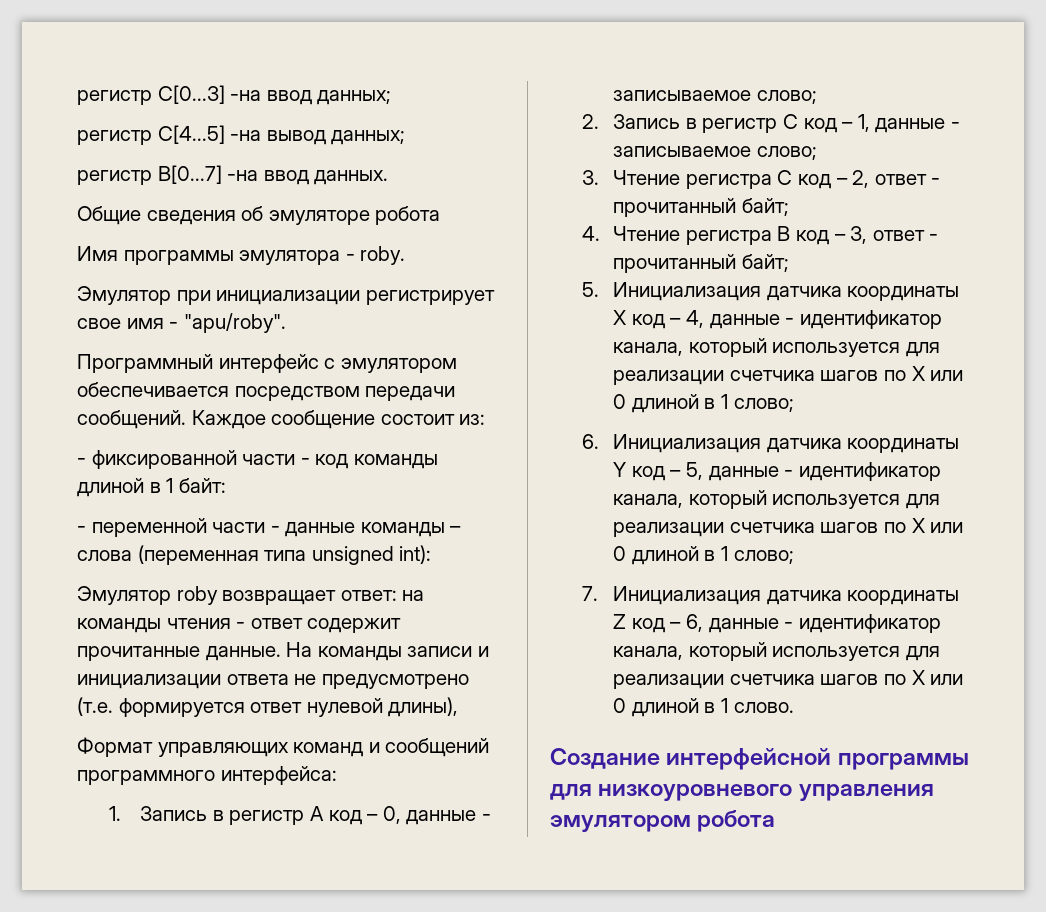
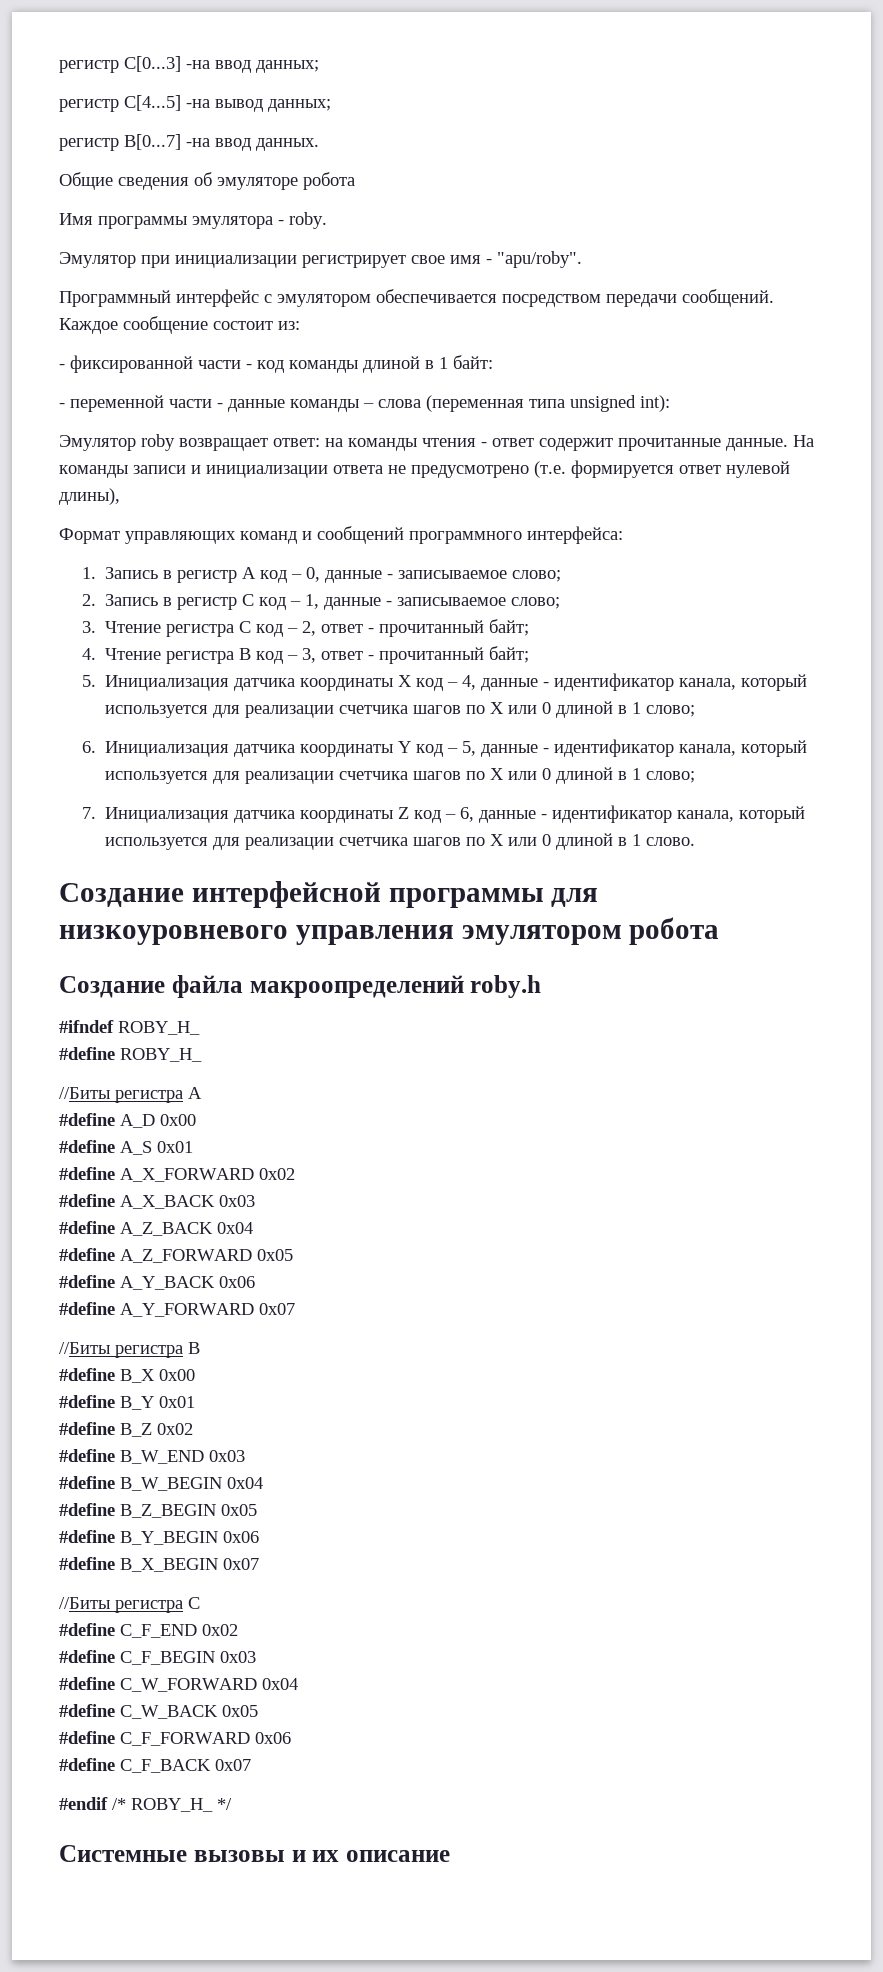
(776, 821) none -> [59,975,542,998] [59,1020,200,1035] [59,1047,202,1062] [59,1087,202,1103] [59,1113,196,1128] [59,1140,193,1155] [59,1167,295,1182] [59,1194,255,1209] [59,1221,253,1236] [59,1248,293,1263] [59,1275,255,1290] [59,1302,295,1317] [59,1342,200,1358] [59,1368,195,1383] [59,1395,195,1410] [59,1422,193,1437] [59,1449,245,1464] [59,1476,263,1491] [59,1503,257,1518] [59,1530,259,1545] [59,1557,259,1572] [59,1597,200,1613] [59,1623,238,1638] [59,1650,256,1665] [59,1677,298,1692] [59,1704,258,1719] [59,1731,291,1746] [59,1758,251,1773] [59,1797,232,1812] [59,1845,450,1862] // Создание файла макроопределений roby.h // #ifndef ROBY_H_ // #define ROBY_H_ // //Биты регистра A // #define A_D 0x00 // #define A_S 0x01 // #define A_X_FORWARD 0x02 // #define A_X_BACK 0x03 // #define A_Z_BACK 0x04 // #define A_Z_FORWARD 0x05 // #define A_Y_BACK 0x06 // #define A_Y_FORWARD 0x07 // //Биты регистра B // #define B_X 0x00 // #define B_Y 0x01 // #define B_Z 0x02 // #define B_W_END 0x03 // #define B_W_BEGIN 0x04 // #define B_Z_BEGIN 0x05 // #define B_Y_BEGIN 0x06 // #define B_X_BEGIN 0x07 // //Биты регистра C // #define C_F_END 0x02 // #define C_F_BEGIN 0x03 // #define C_W_FORWARD 0x04 // #define C_W_BACK 0x05 // #define C_F_FORWARD 0x06 // #define C_F_BACK 0x07 // #endif /* ROBY_H_ */ // Системные вызовы и их описание

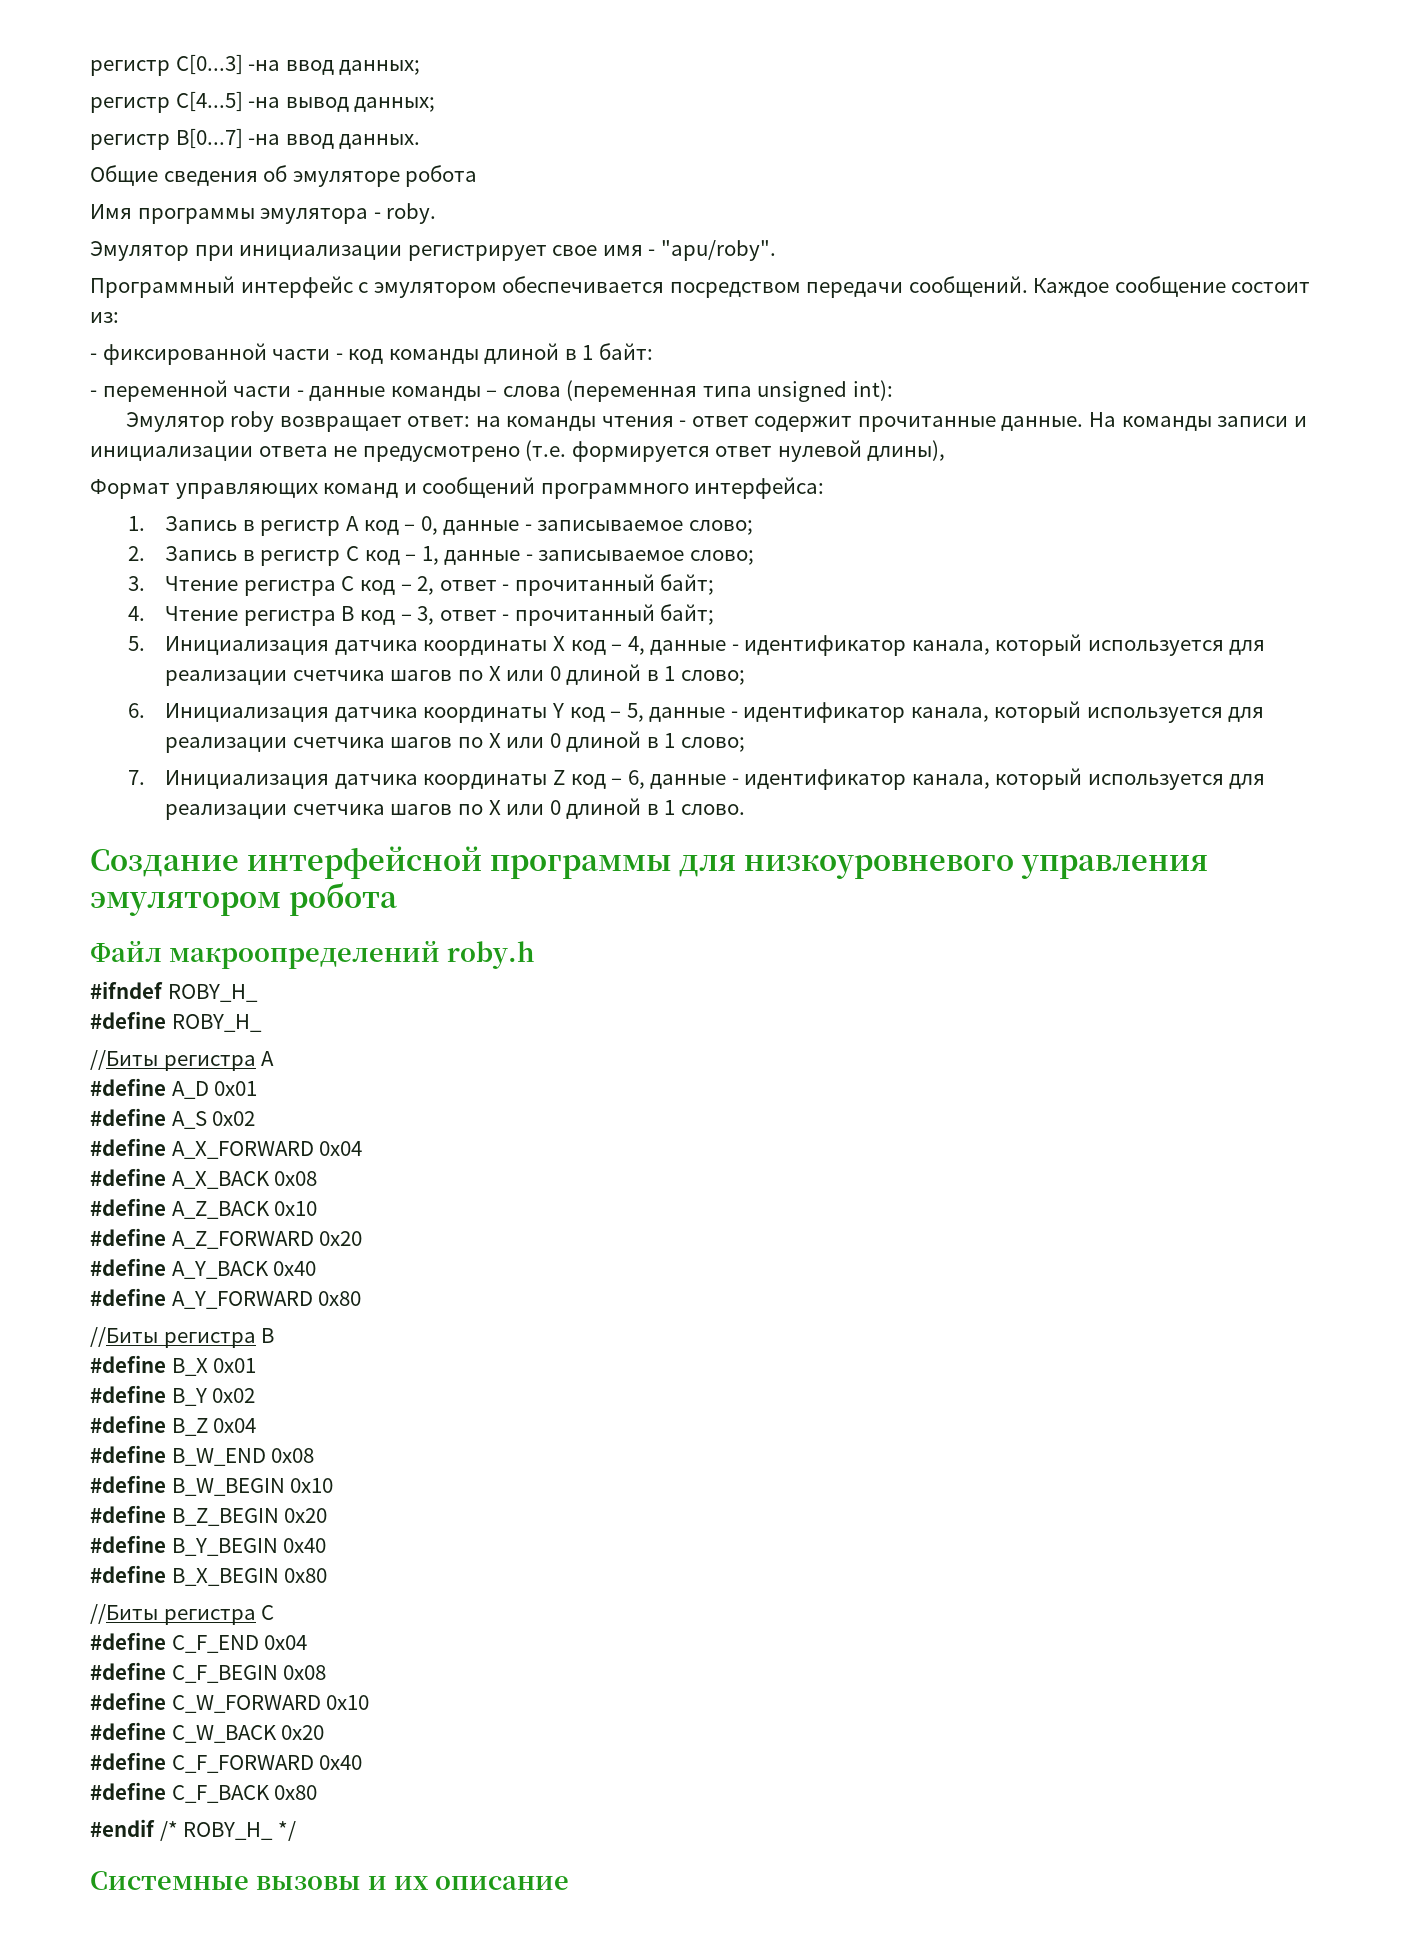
[59,975,243,998] Создание файла -> [90,940,162,962] Файл
[160,1114,196,1126] 0x00 -> [214,1081,258,1096] 0x01
[157,1141,193,1153] 0x01 -> [212,1111,256,1126] 0x02
[259,1168,295,1180] 0x02 -> [319,1141,363,1156] 0x04
[219,1195,255,1207] 0x03 -> [274,1171,318,1186] 0x08
[217,1222,253,1234] 0x04 -> [274,1201,318,1216] 0x10
[257,1249,293,1261] 0x05 -> [319,1231,363,1246] 0x20
[219,1276,255,1288] 0x06 -> [273,1261,317,1276] 0x40
[259,1303,295,1315] 0x07 -> [318,1291,362,1306] 0x80
[159,1369,195,1381] 0x00 -> [213,1358,257,1373] 0x01
[159,1396,195,1408] 0x01 -> [212,1388,256,1403] 0x02
[157,1423,193,1435] 0x02 -> [213,1418,257,1433] 0x04
[209,1450,245,1462] 0x03 -> [271,1448,315,1463] 0x08
[227,1477,263,1489] 0x04 -> [290,1478,334,1493] 0x10
[221,1504,257,1516] 0x05 -> [284,1508,328,1523] 0x20
[223,1531,259,1543] 0x06 -> [283,1538,327,1553] 0x40
[223,1558,259,1570] 0x07 -> [284,1568,328,1583] 0x80
[202,1624,238,1636] 0x02 -> [264,1635,308,1650] 0x04
[220,1651,256,1663] 0x03 -> [283,1665,327,1680] 0x08
[262,1678,298,1690] 0x04 -> [326,1695,370,1710] 0x10
[222,1705,258,1717] 0x05 -> [281,1725,325,1740] 0x20
[255,1732,291,1744] 0x06 -> [319,1755,363,1770] 0x40
[215,1759,251,1771] 0x07 -> [274,1785,318,1800] 0x80

